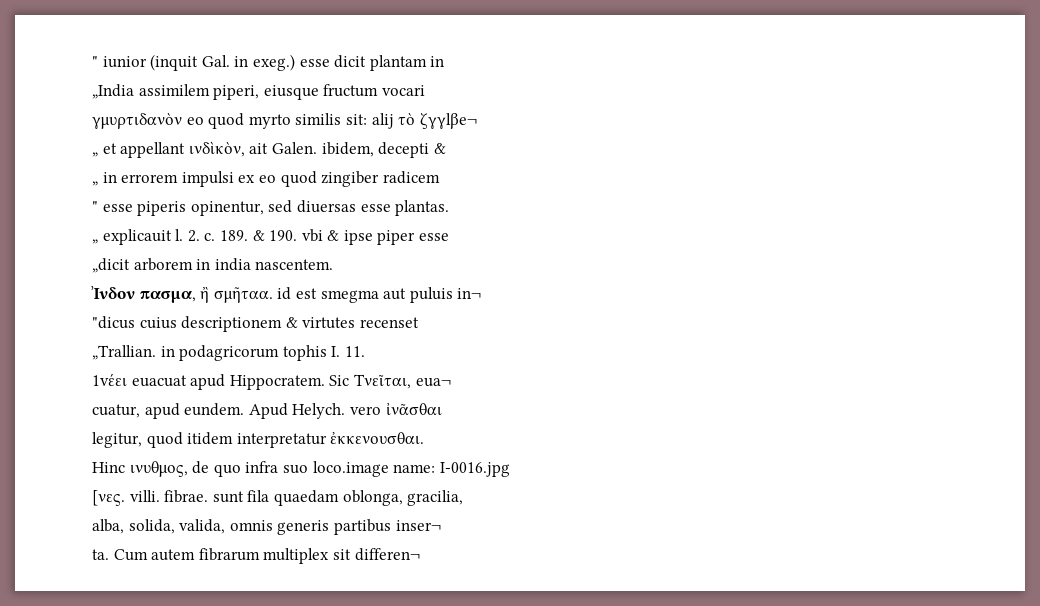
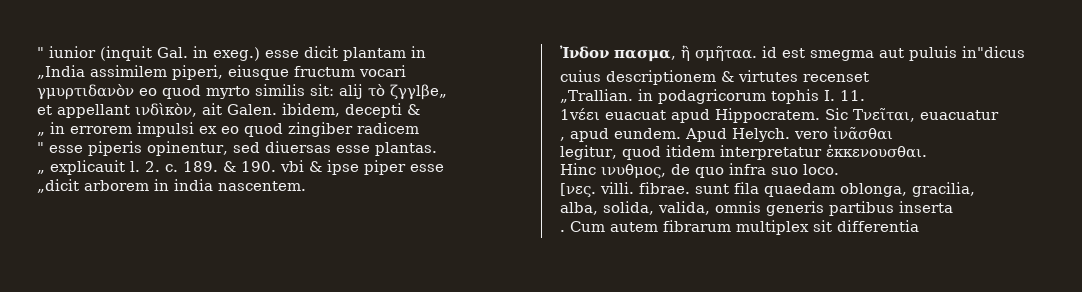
[419,113,477,129] [92,152,98,157] ζγγlβe¬ // „ -> [390,84,447,100] ζγγlβe„ //
[457,288,482,299] [92,316,135,329] in¬ // "dicus -> [962,46,1025,58] in"dicus //
[415,378,451,387] [92,404,140,418] eua¬ // cuatur, -> [920,110,999,120] [560,137,565,141] euacuatur // ,
[312,461,510,477] loco.image name: Ι-0016.jpg -> [803,164,839,175] loco.
[395,520,441,531] [92,549,109,560] inser¬ // ta. -> [899,201,953,213] [560,230,565,232] inserta // .
[354,548,420,561] differen¬ -> [837,220,919,232] differentia

